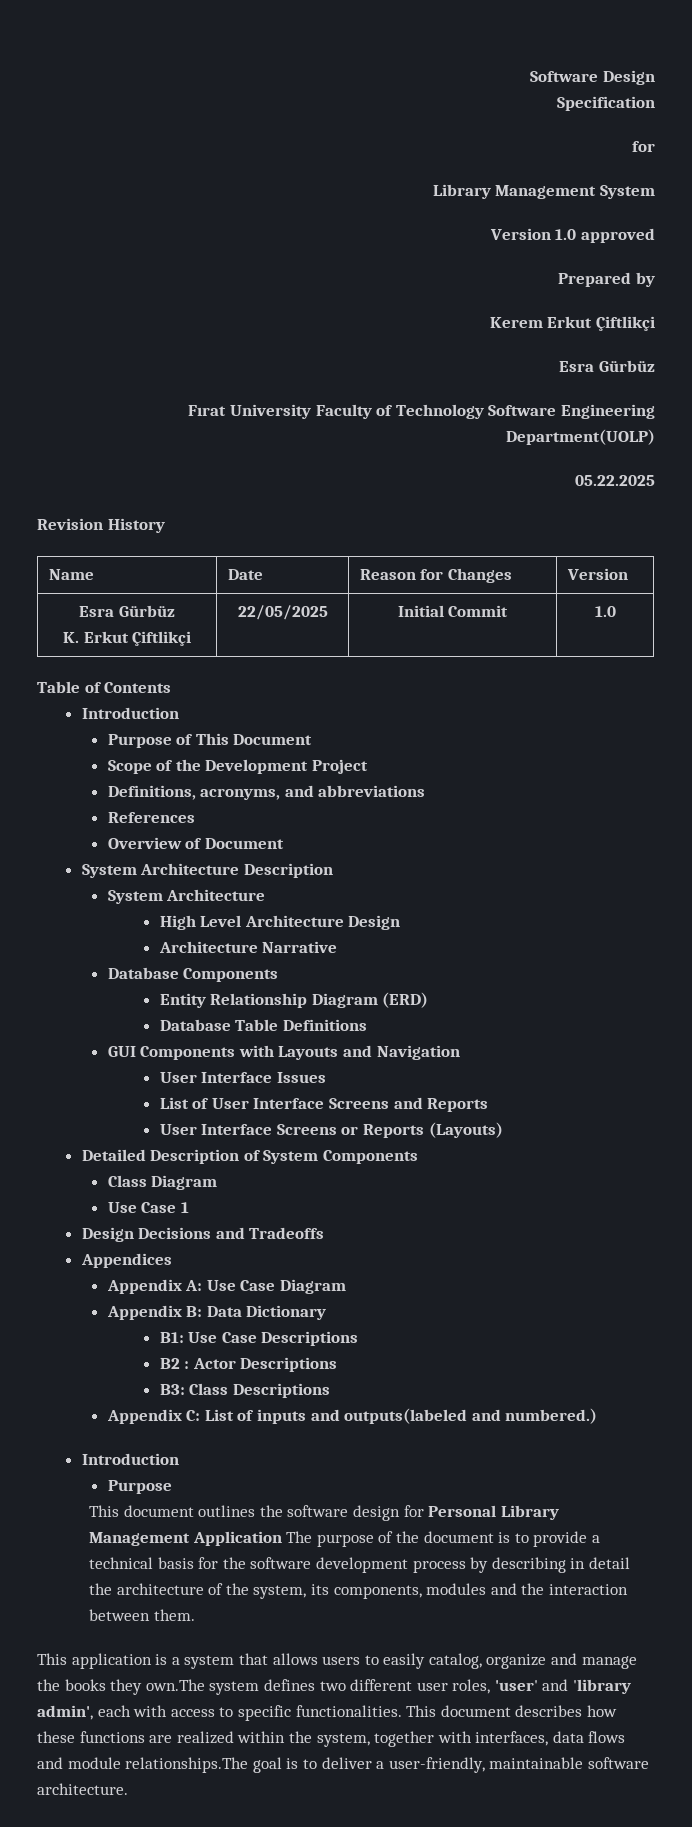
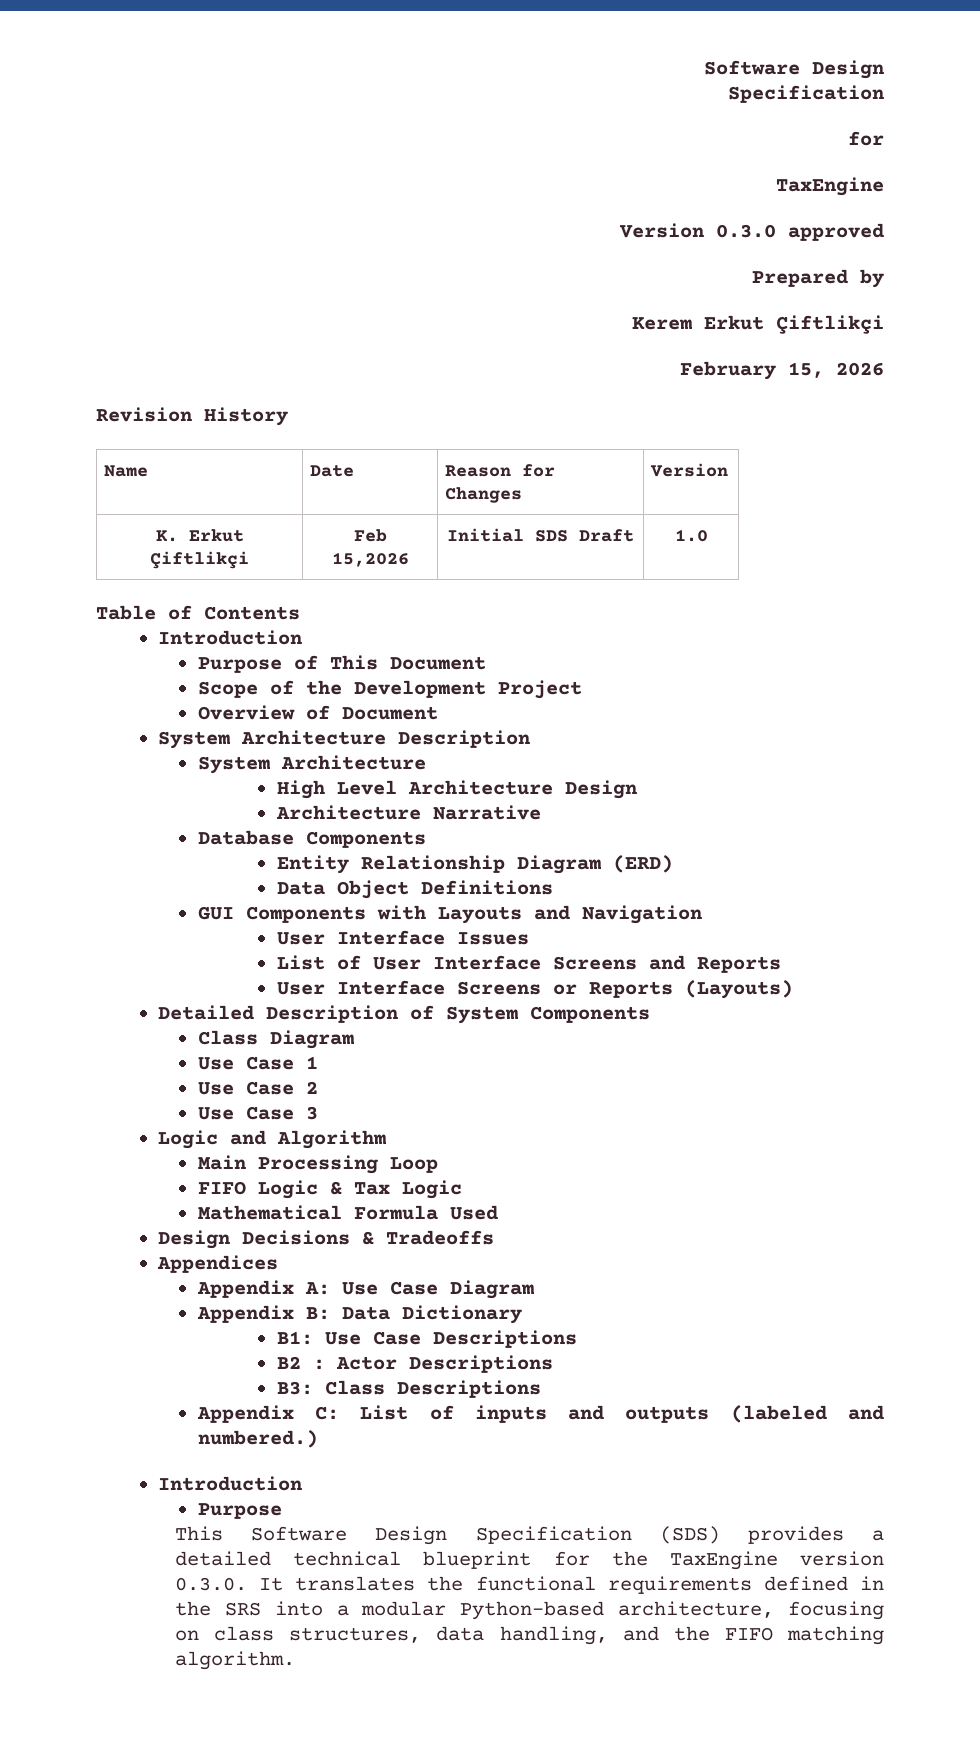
[432,184,655,199] [489,228,577,240] Library Management System // Version 1.0 -> [776,177,884,196] [619,223,776,238] TaxEngine // Version 0.3.0
[559,360,655,372] [188,404,655,419] [506,429,655,445] [575,475,655,486] Esra Gürbüz // Fırat University Faculty of Technology Software Engineering Department(UOLP) // 05.22.2025 -> [680,361,884,380] February 15, 2026
[79,605,175,617] Esra Gürbüz // -> (729, 470) none
[237,605,328,620] 22/05/2025 -> [353,529,387,542] [331,552,409,567] Feb 15,2026
[448,605,509,617] Commit -> [535,529,634,542] SDS Draft
[107,785,426,800] [107,812,195,823] // Definitions, acronyms, and abbreviations // References -> (582, 689) none
[159,1019,279,1031] Database Table -> [276,880,409,899] Data Object
(189, 1207) none -> [197,1081,318,1095] [197,1106,318,1120] [158,1130,387,1149] [197,1155,438,1174] [197,1180,462,1199] [197,1205,498,1220] // Use Case 2 // Use Case 3 // Logic and Algorithm // Main Processing Loop // FIFO Logic & Tax Logic // Mathematical Formula Used
[215,1227,245,1239] and -> [362,1231,375,1245] &
[344,1408,468,1424] outputs(labeled -> [625,1405,827,1423] outputs (labeled
[123,1505,559,1521] [88,1531,600,1547] [88,1557,630,1573] [88,1583,628,1599] [88,1609,195,1621] [37,1653,637,1669] [37,1679,632,1695] [37,1705,617,1721] [37,1731,626,1747] [37,1757,649,1773] [37,1783,128,1795] document outlines the software design for Personal Library Management Application The purpose of the document is to provide a technical basis for the software development process by describing in detail the architecture of the system, its components, modules and the interaction between them. // This application is a system that allows users to easily catalog, organize and manage the books they own.The system defines two different user roles, 'user' and 'library admin', each with access to specific functionalities. This document describes how these functions are realized within the system, together with interfaces, data flows and module relationships.The goal is to deliver a user-friendly, maintainable software architecture. -> [251,1526,884,1545] [175,1551,884,1570] [175,1576,884,1594] [175,1601,884,1620] [175,1626,884,1645] [175,1651,296,1670] Software Design Specification (SDS) provides a detailed technical blueprint for the TaxEngine version 0.3.0. It translates the functional requirements defined in the SRS into a modular Python-based architecture, focusing on class structures, data handling, and the FIFO matching algorithm.

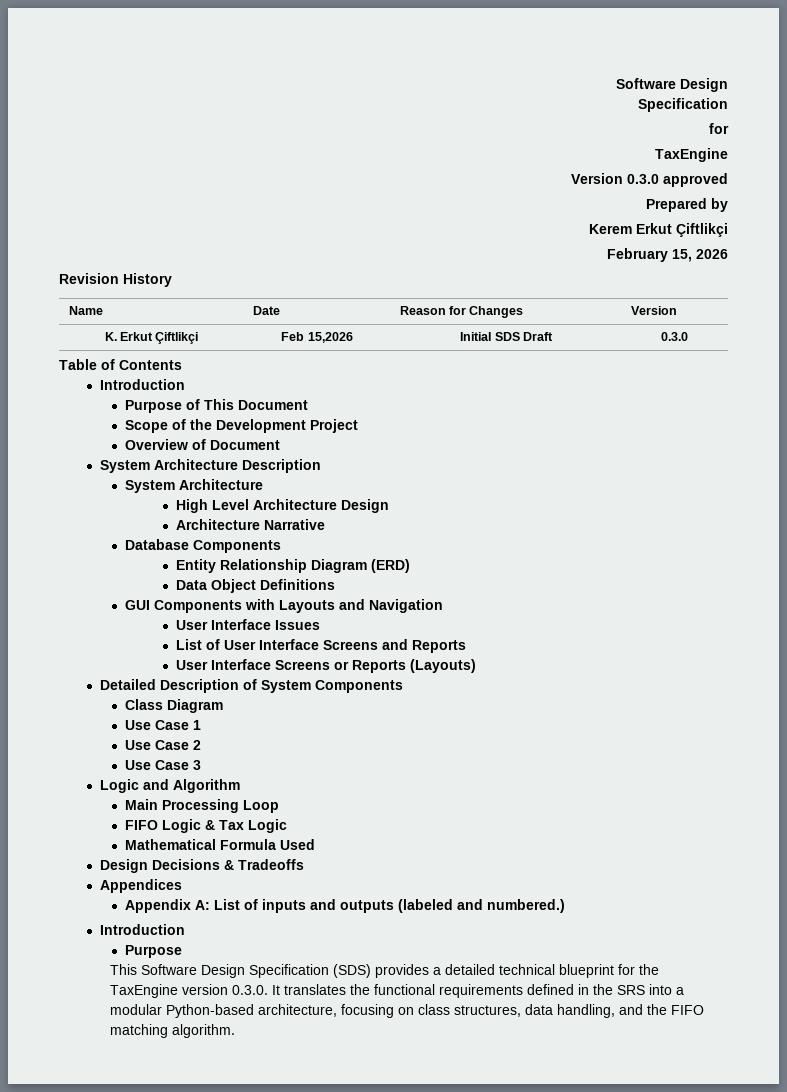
[674,529,708,542] 1.0 -> [661,332,688,341] 0.3.0
[341,1280,534,1299] [196,1305,522,1324] [276,1330,577,1348] [276,1355,553,1373] [276,1380,541,1398] [196,1405,339,1423] Use Case Diagram // Appendix B: Data Dictionary // B1: Use Case Descriptions // B2 : Actor Descriptions // B3: Class Descriptions // Appendix C: -> (211, 905) none

